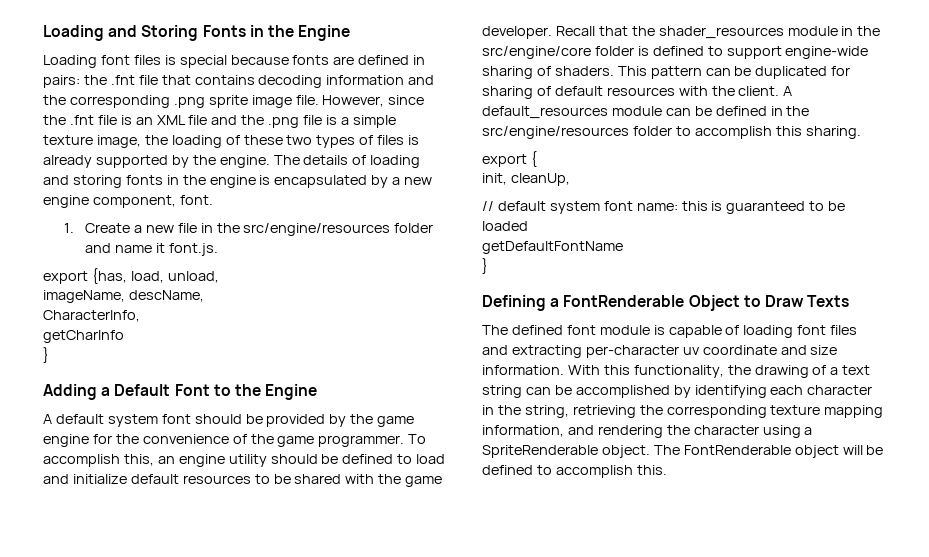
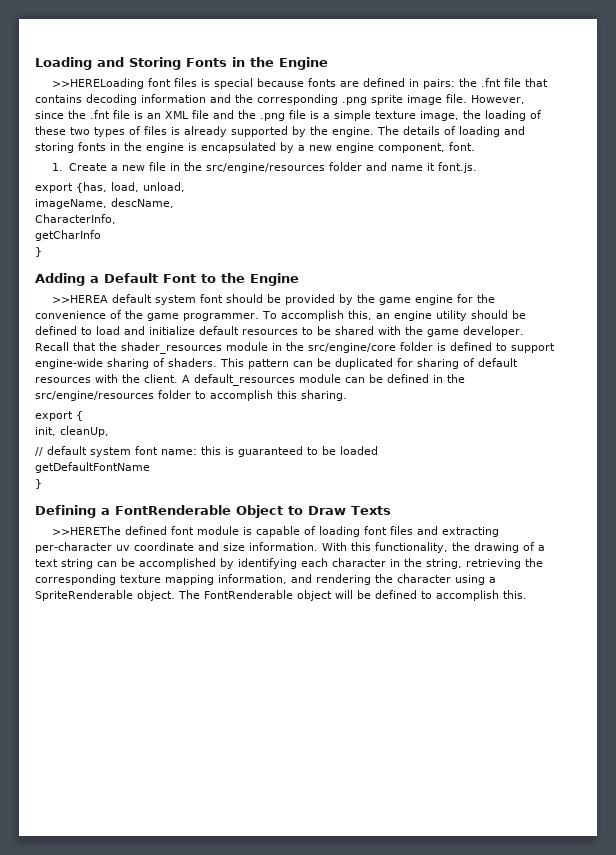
[43,55,97,68] Loading -> [52,78,145,89] >>HERELoading
[43,414,52,424] A -> [52,295,109,303] >>HEREA
[482,325,508,335] The -> [52,526,122,535] >>HEREThe

